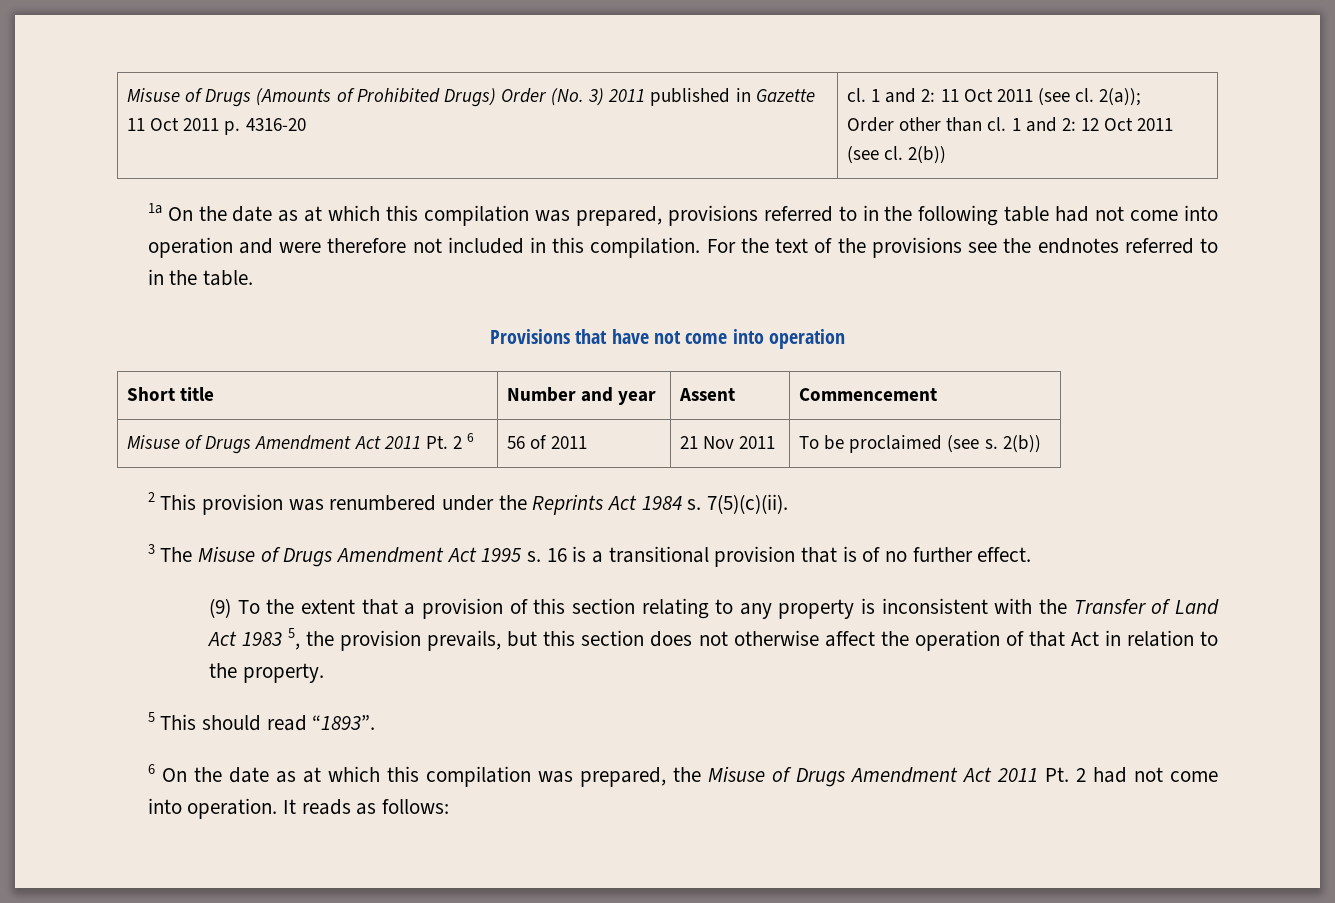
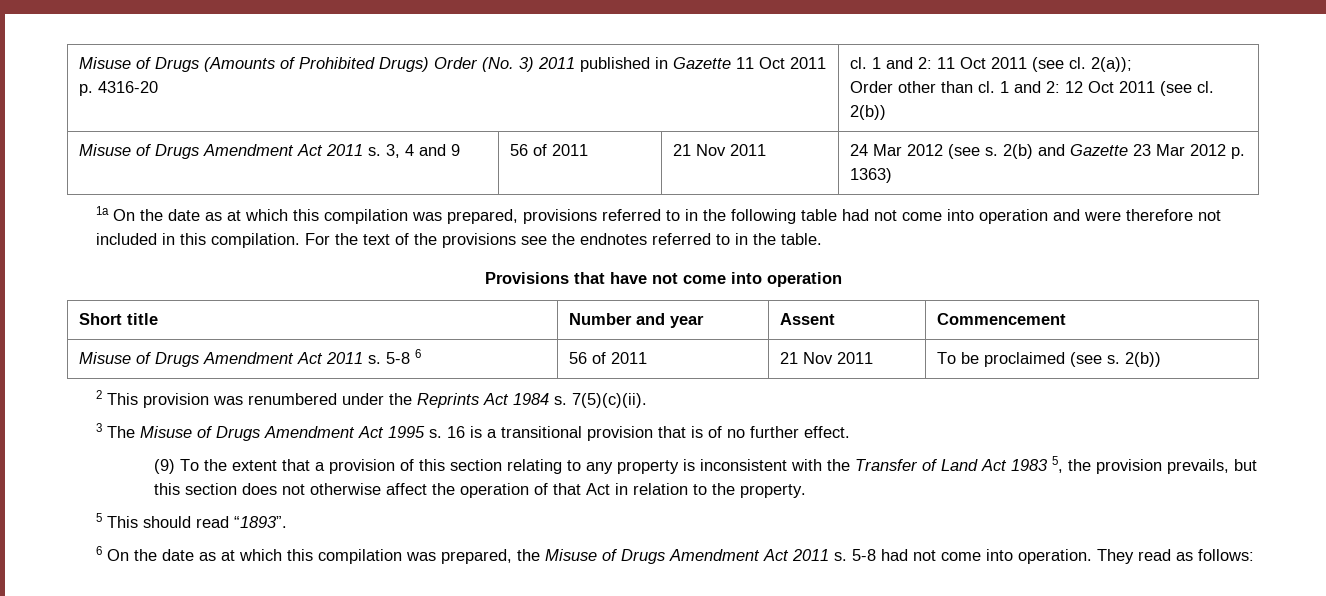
(947, 155) none -> [78,144,460,159] [509,144,588,156] [672,144,766,156] [849,144,1245,159] [849,168,892,183] // Misuse of Drugs Amendment Act 2011 s. 3, 4 and 9 | 56 of 2011 | 21 Nov 2011 | 24 Mar 2012 (see s. 2(b) and Gazette 23 Mar 2012 p. 1363)
[425,436,462,449] Pt. 2 -> [367,352,410,364] s. 5-8
[1044,767,1086,782] Pt. 2 -> [833,549,876,561] s. 5-8
[283,799,351,815] It reads -> [1096,549,1171,564] They read

